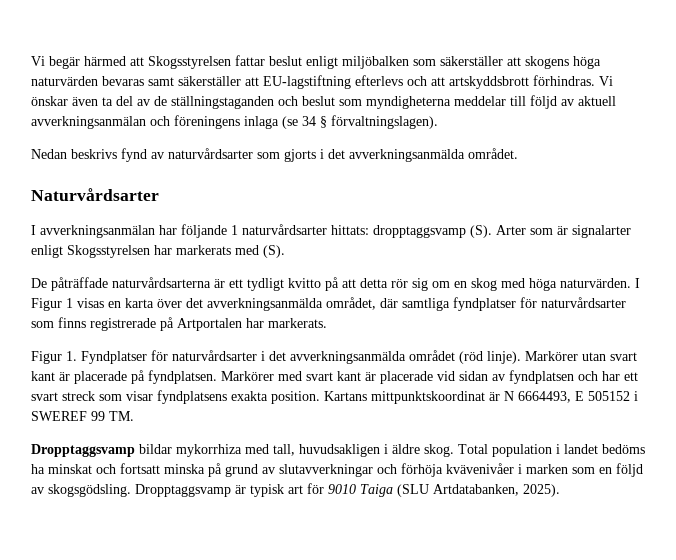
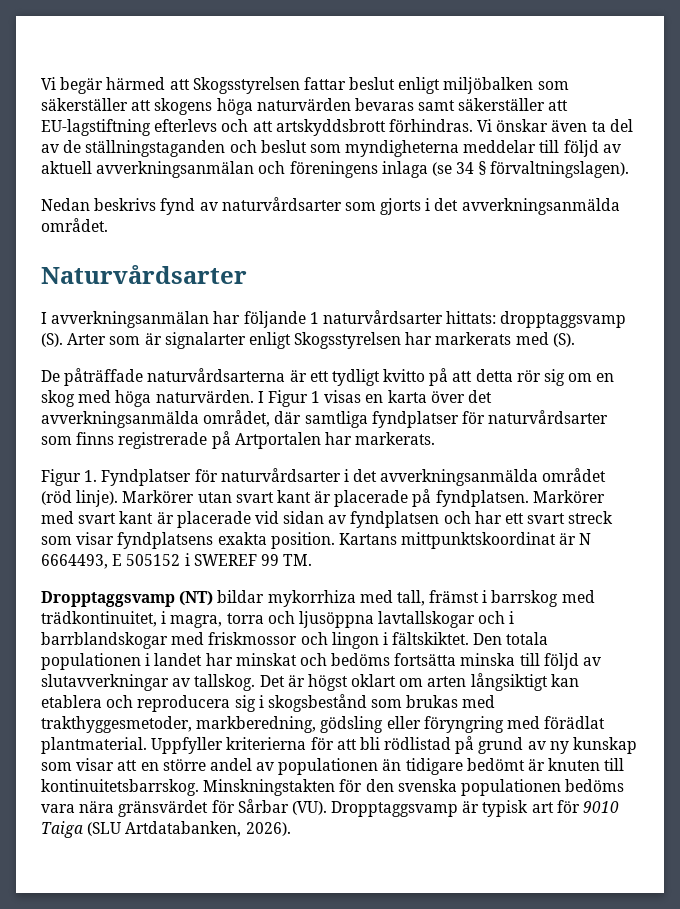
(135, 450) none -> [179,591,214,606] (NT)
[299,444,645,457] [31,463,643,477] [31,484,131,497] huvudsakligen i äldre skog. Total population i landet bedöms ha minskat och fortsatt minska på grund av slutavverkningar och förhöja kvävenivåer i marken som en följd av skogsgödsling. -> [429,590,595,607] [41,611,515,628] [41,632,549,649] [41,653,602,670] [41,673,579,691] [41,694,496,712] [41,716,606,733] [41,736,638,754] [41,758,625,775] [41,779,625,796] [41,799,327,817] främst i barrskog med trädkontinuitet, i magra, torra och ljusöppna lavtallskogar och i barrblandskogar med friskmossor och lingon i fältskiktet. Den totala populationen i landet har minskat och bedöms fortsätta minska till följd av slutavverkningar av tallskog. Det är högst oklart om arten långsiktigt kan etablera och reproducera sig i skogsbestånd som brukas med trakthyggesmetoder, markberedning, gödsling eller föryngring med förädlat plantmaterial. Uppfyller kriterierna för att bli rödlistad på grund av ny kunskap som visar att en större andel av populationen än tidigare bedömt är knuten till kontinuitetsbarrskog. Minskningstakten för den svenska populationen bedöms vara nära gränsvärdet för Sårbar (VU).
[523,484,560,497] 2025). -> [245,822,291,836] 2026).

